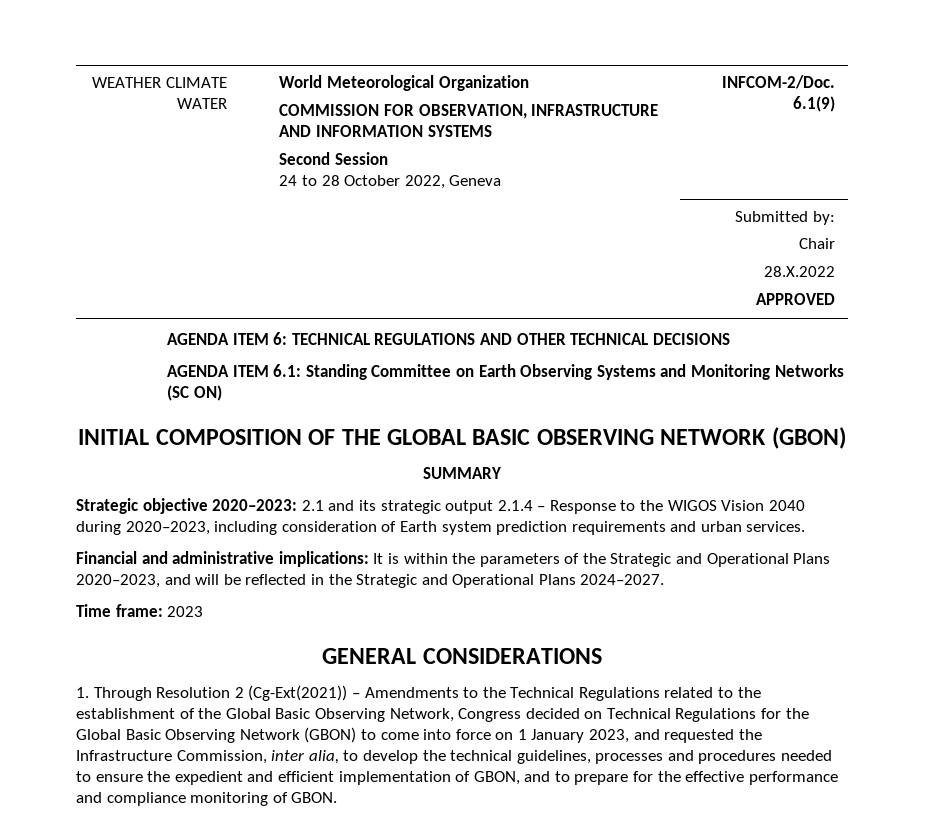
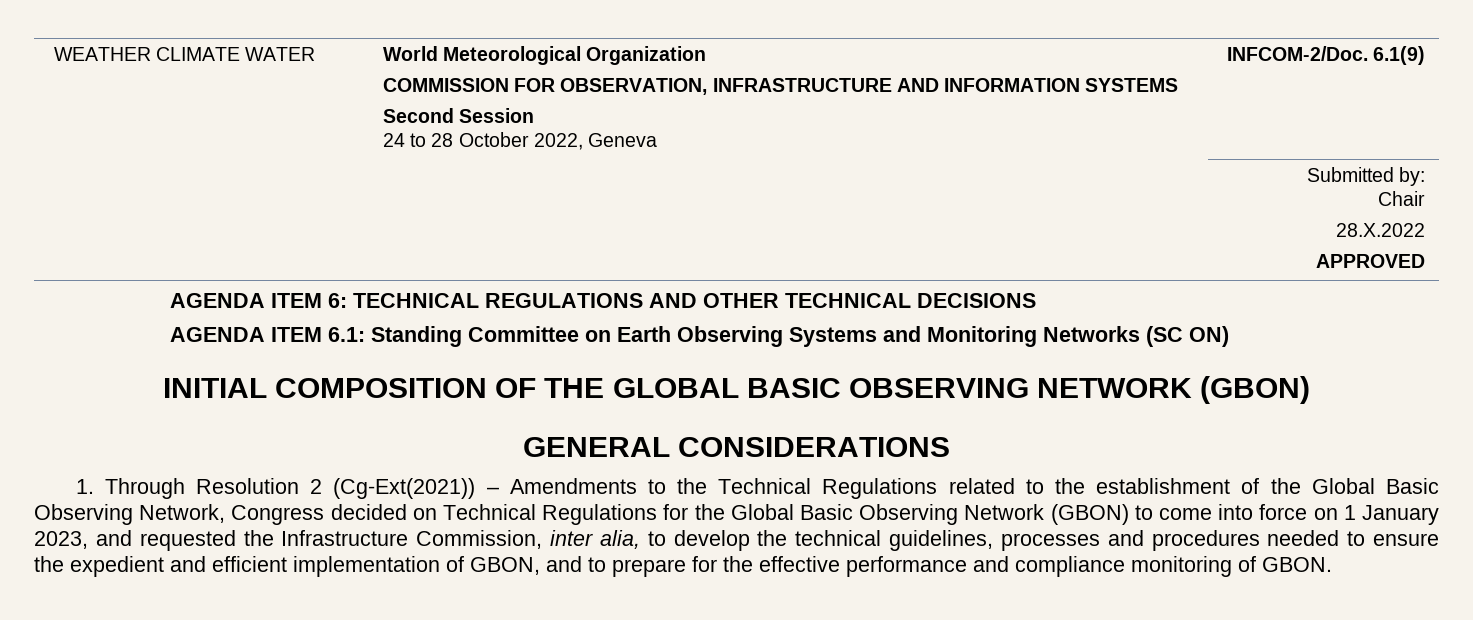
[423,467,501,479] [76,498,805,514] [76,521,806,535] [76,551,831,567] [76,574,665,588] [76,604,204,617] // SUMMARY // Strategic objective 2020–2023: 2.1 and its strategic output 2.1.4 – Response to the WIGOS Vision 2040 during 2020–2023, including consideration of Earth system prediction requirements and urban services. // Financial and administrative implications: It is within the parameters of the Strategic and Operational Plans 2020–2023, and will be reflected in the Strategic and Operational Plans 2024–2027. // Time frame: 2023 -> (1310, 390) none

